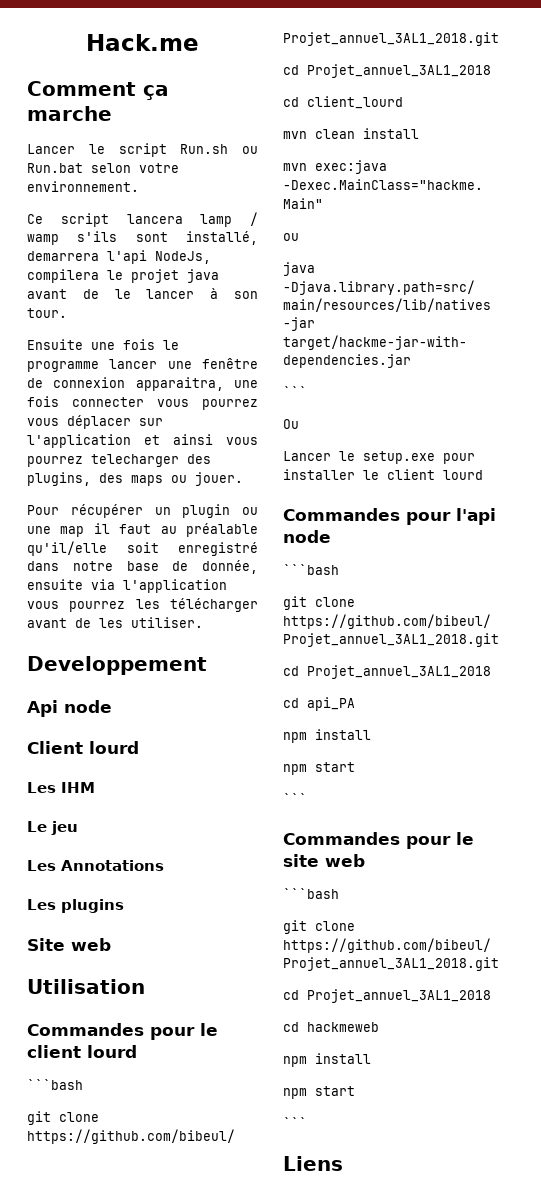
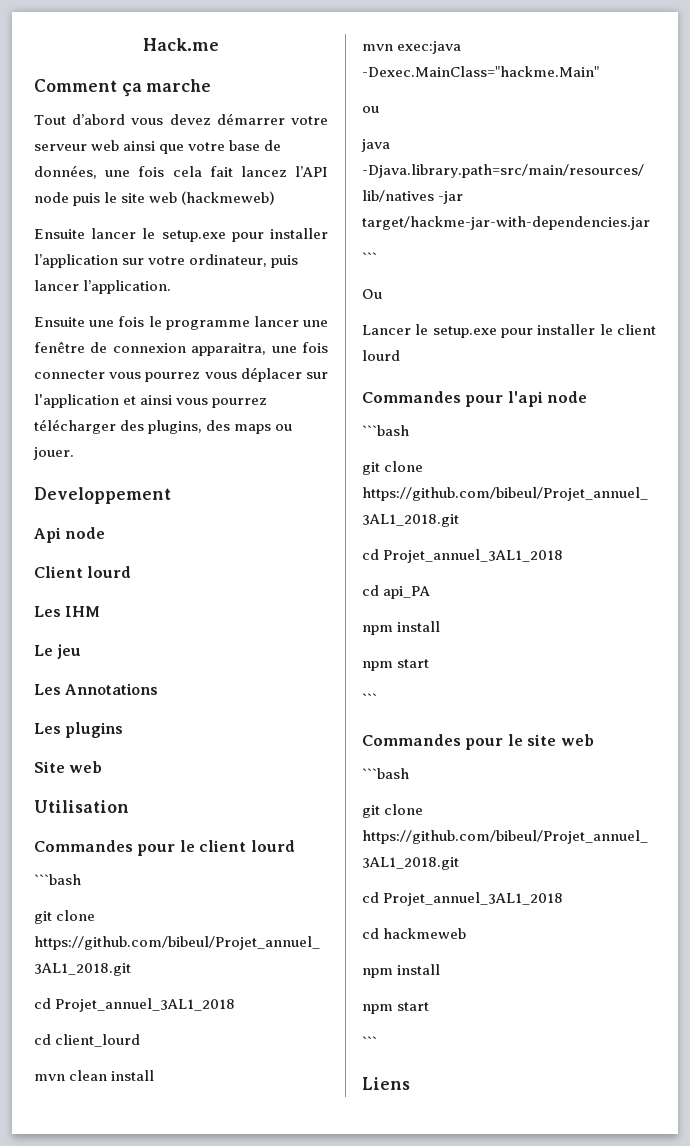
[27,143,258,157] [27,163,179,173] [27,181,139,192] [27,212,258,227] [27,231,258,245] [27,250,211,264] [27,269,219,283] [27,288,258,299] [27,308,67,318] Lancer le script Run.sh ou Run.bat selon votre environnement. // Ce script lancera lamp / wamp s'ils sont installé, demarrera l'api NodeJs, compilera le projet java avant de le lancer à son tour. -> [34,113,328,125] [34,140,282,154] [34,165,328,179] [34,191,276,206] [34,228,328,242] [34,254,299,268] [34,280,172,294] Tout d’abord vous devez démarrer votre serveur web ainsi que votre base de données, une fois cela fait lancez l’API node puis le site web (hackmeweb) // Ensuite lancer le setup.exe pour installer l’application sur votre ordinateur, puis lancer l’application.
[91,454,179,467] telecharger -> [34,419,116,434] télécharger
[27,504,258,518] [27,523,258,537] [27,541,258,556] [27,560,258,574] [27,579,227,593] [27,598,258,612] [27,617,203,628] // Pour récupérer un plugin ou une map il faut au préalable qu'il/elle soit enregistré dans notre base de donnée, ensuite via l'application vous pourrez les télécharger avant de les utiliser. -> (74, 453) none

